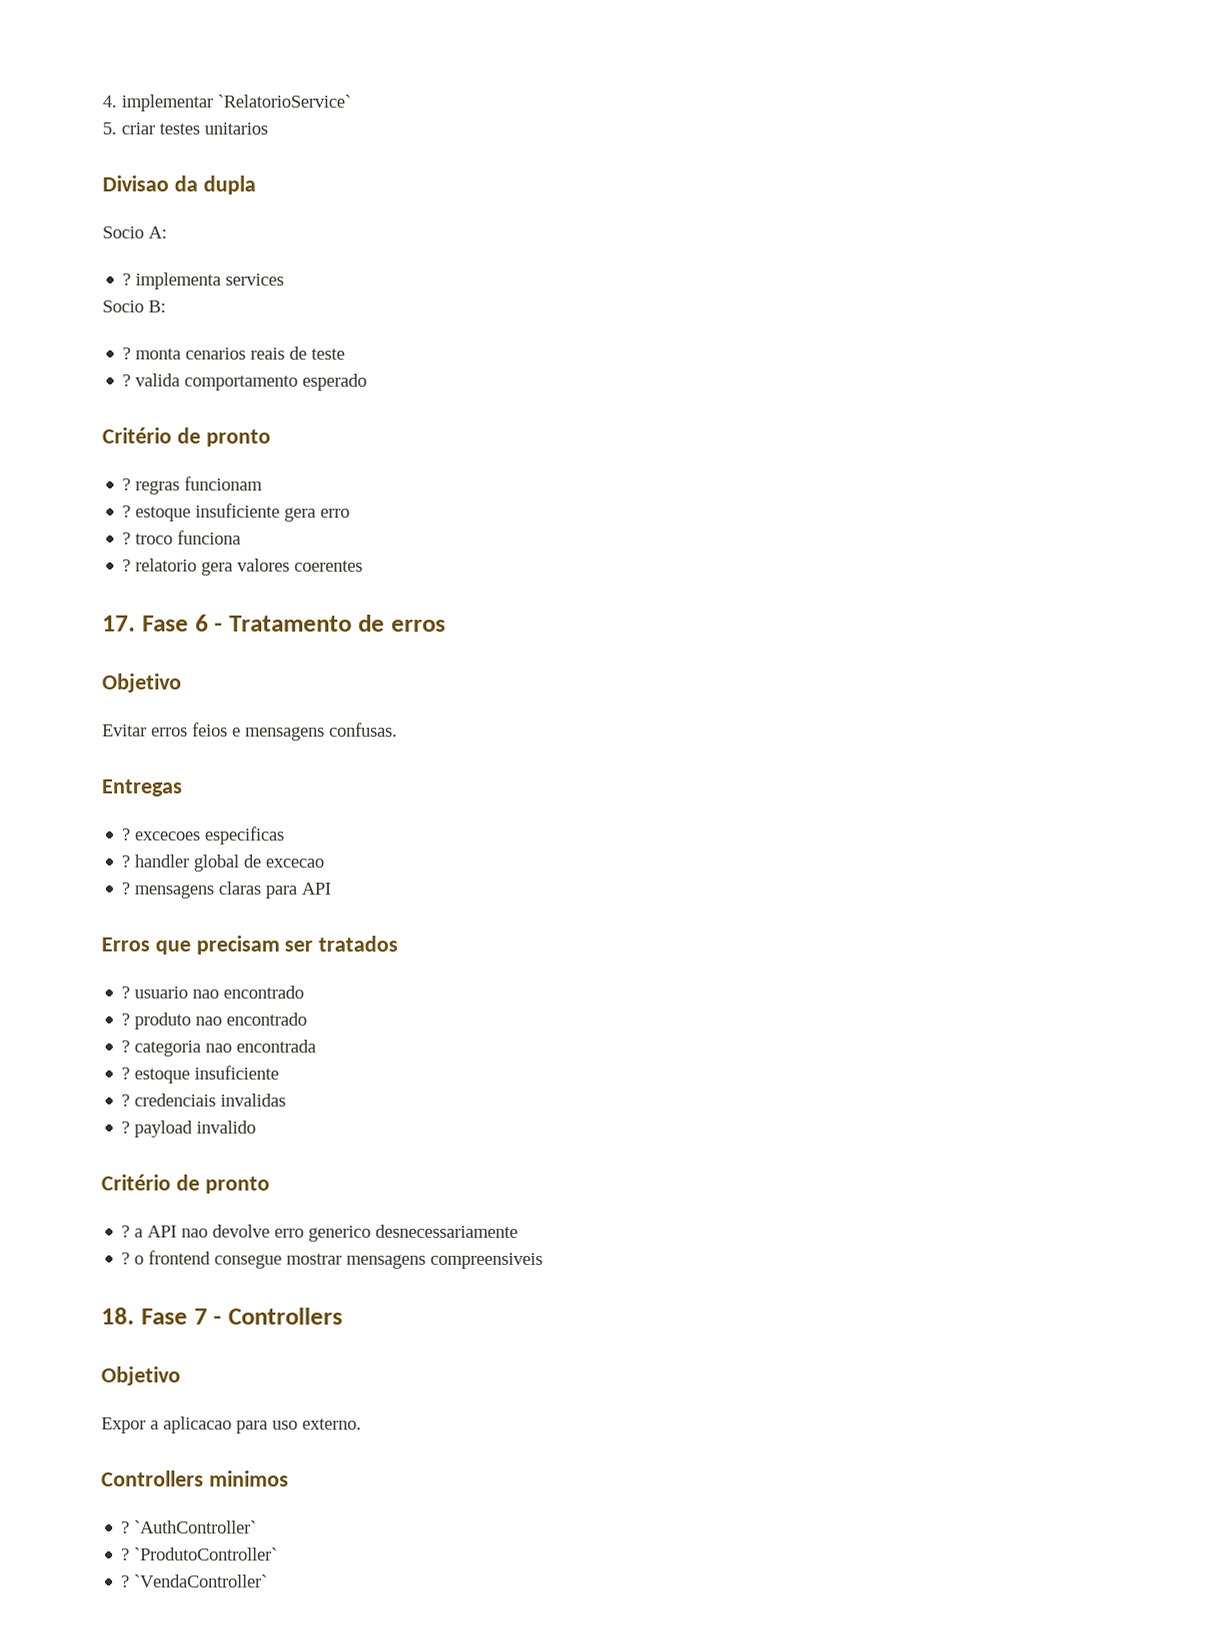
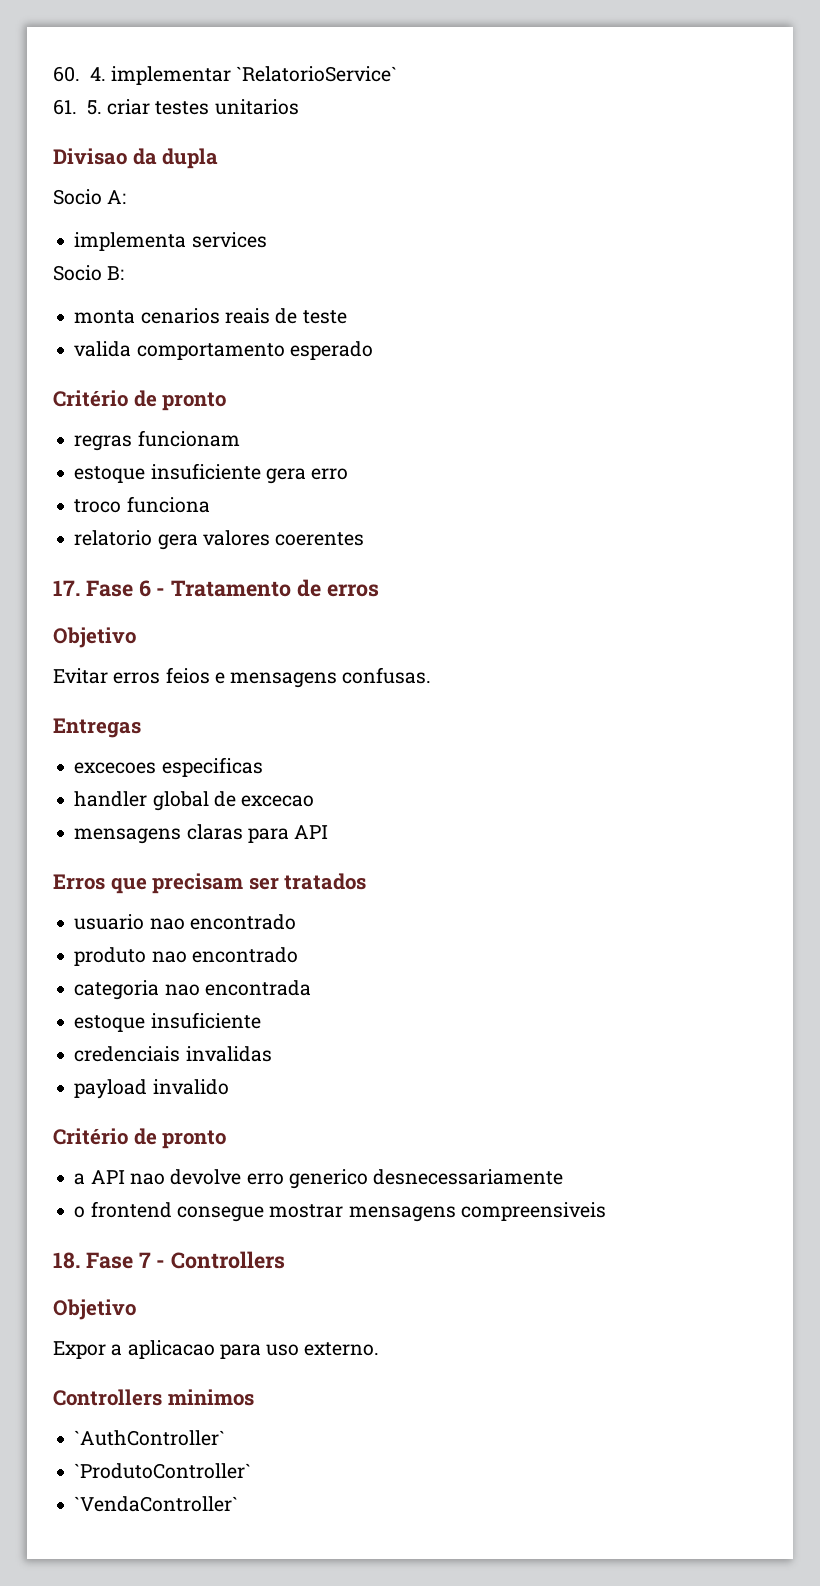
(102, 101) none -> [53,66,80,82] 60.
(351, 101) none -> [53,99,77,115] 61.
[122,273,132,286] ? -> (127, 197) none
[122,347,132,360] ? -> (125, 273) none
[122,374,132,387] ? -> (347, 317) none
[122,478,132,491] ? -> (227, 401) none
[122,505,132,518] ? -> (240, 438) none
[122,532,132,545] ? -> (349, 474) none
[122,559,132,572] ? -> (210, 504) none
[121,828,131,841] ? -> (141, 728) none
[121,855,131,868] ? -> (263, 767) none
[121,882,131,895] ? -> (315, 801) none
[121,986,131,999] ? -> (367, 881) none
[121,1013,131,1026] ? -> (296, 922) none
[121,1040,131,1053] ? -> (298, 955) none
[121,1067,131,1080] ? -> (311, 988) none
[121,1094,131,1107] ? -> (261, 1020) none
[121,1121,131,1134] ? -> (272, 1054) none
[121,1225,131,1238] ? -> (227, 1139) none
[121,1252,131,1265] ? -> (564, 1177) none
[121,1521,131,1534] ? -> (254, 1397) none
[121,1548,131,1561] ? -> (226, 1438) none
[121,1575,131,1588] ? -> (252, 1471) none

